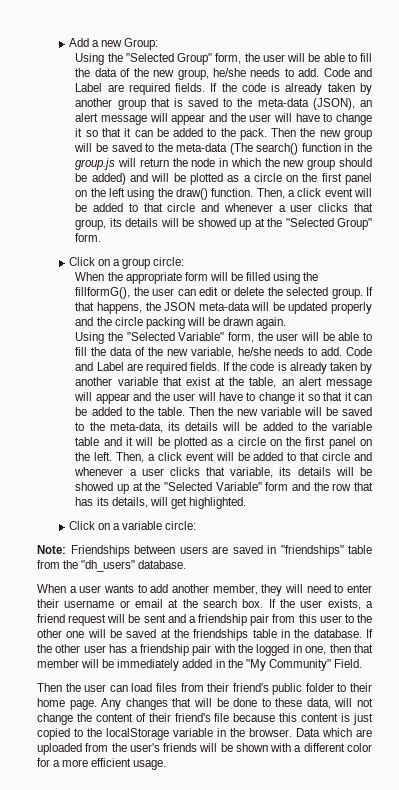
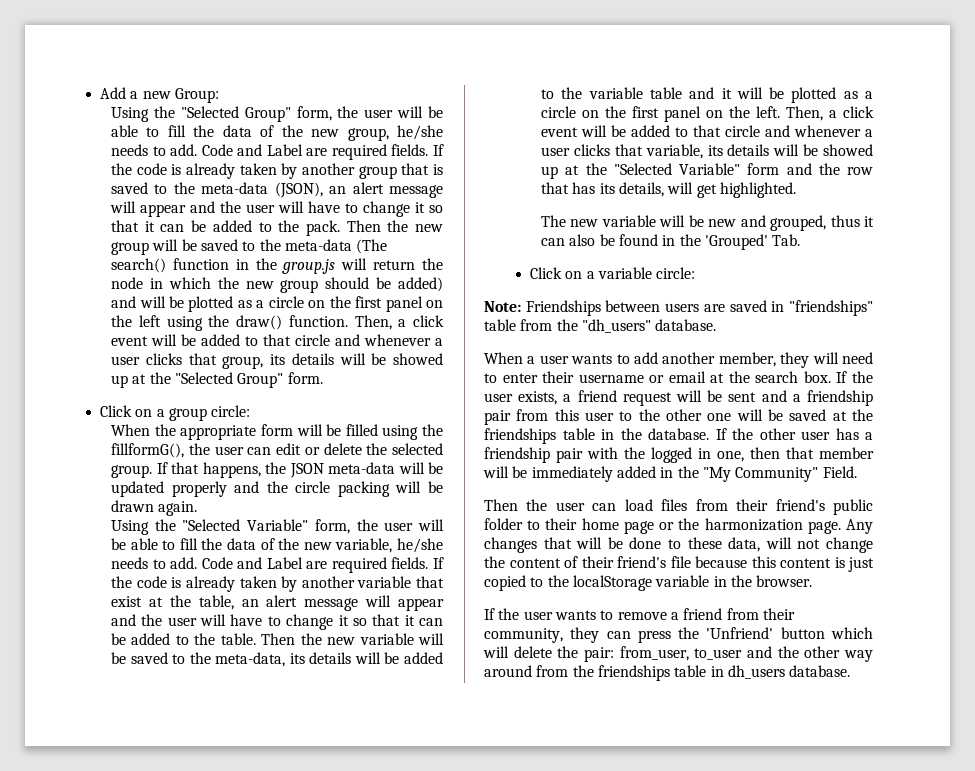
(246, 503) none -> [541,215,874,231] [541,234,801,250] // The new variable will be new and grouped, thus it can also be found in the 'Grouped' Tab.
(65, 702) none -> [623,518,803,534] page or the harmonization
[296,728,372,737] [37,743,372,755] [37,758,167,770] Data which are uploaded from the user's friends will be shown with a different color for a more efficient usage. -> [484,608,795,620] [484,627,873,643] [483,646,873,662] [484,665,851,681] // If the user wants to remove a friend from their community, they can press the 'Unfriend' button which will delete the pair: from_user, to_user and the other way around from the friendships table in dh_users database.

